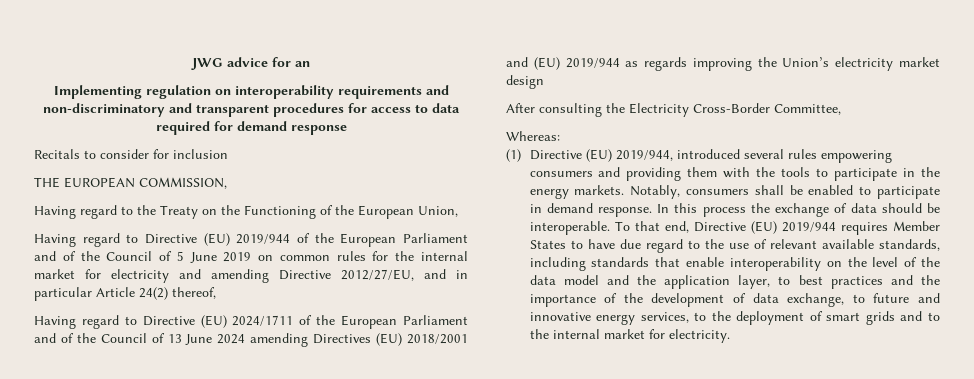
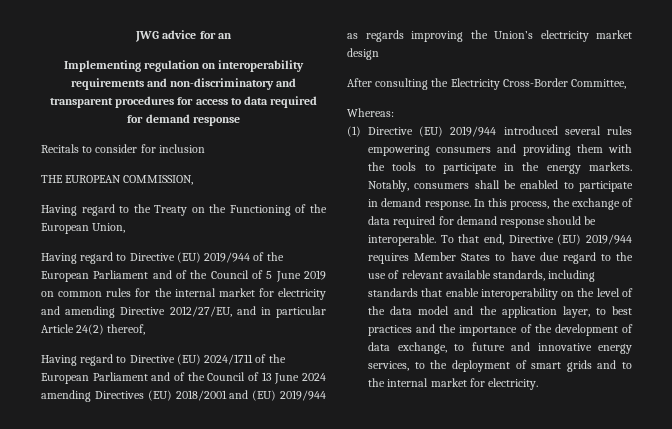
[615,150,673,161] 2019/944, -> [450,126,497,137] 2019/944
[702,207,746,217] process -> [510,201,550,210] process,
(877, 208) none -> [393,216,546,228] required for demand response

